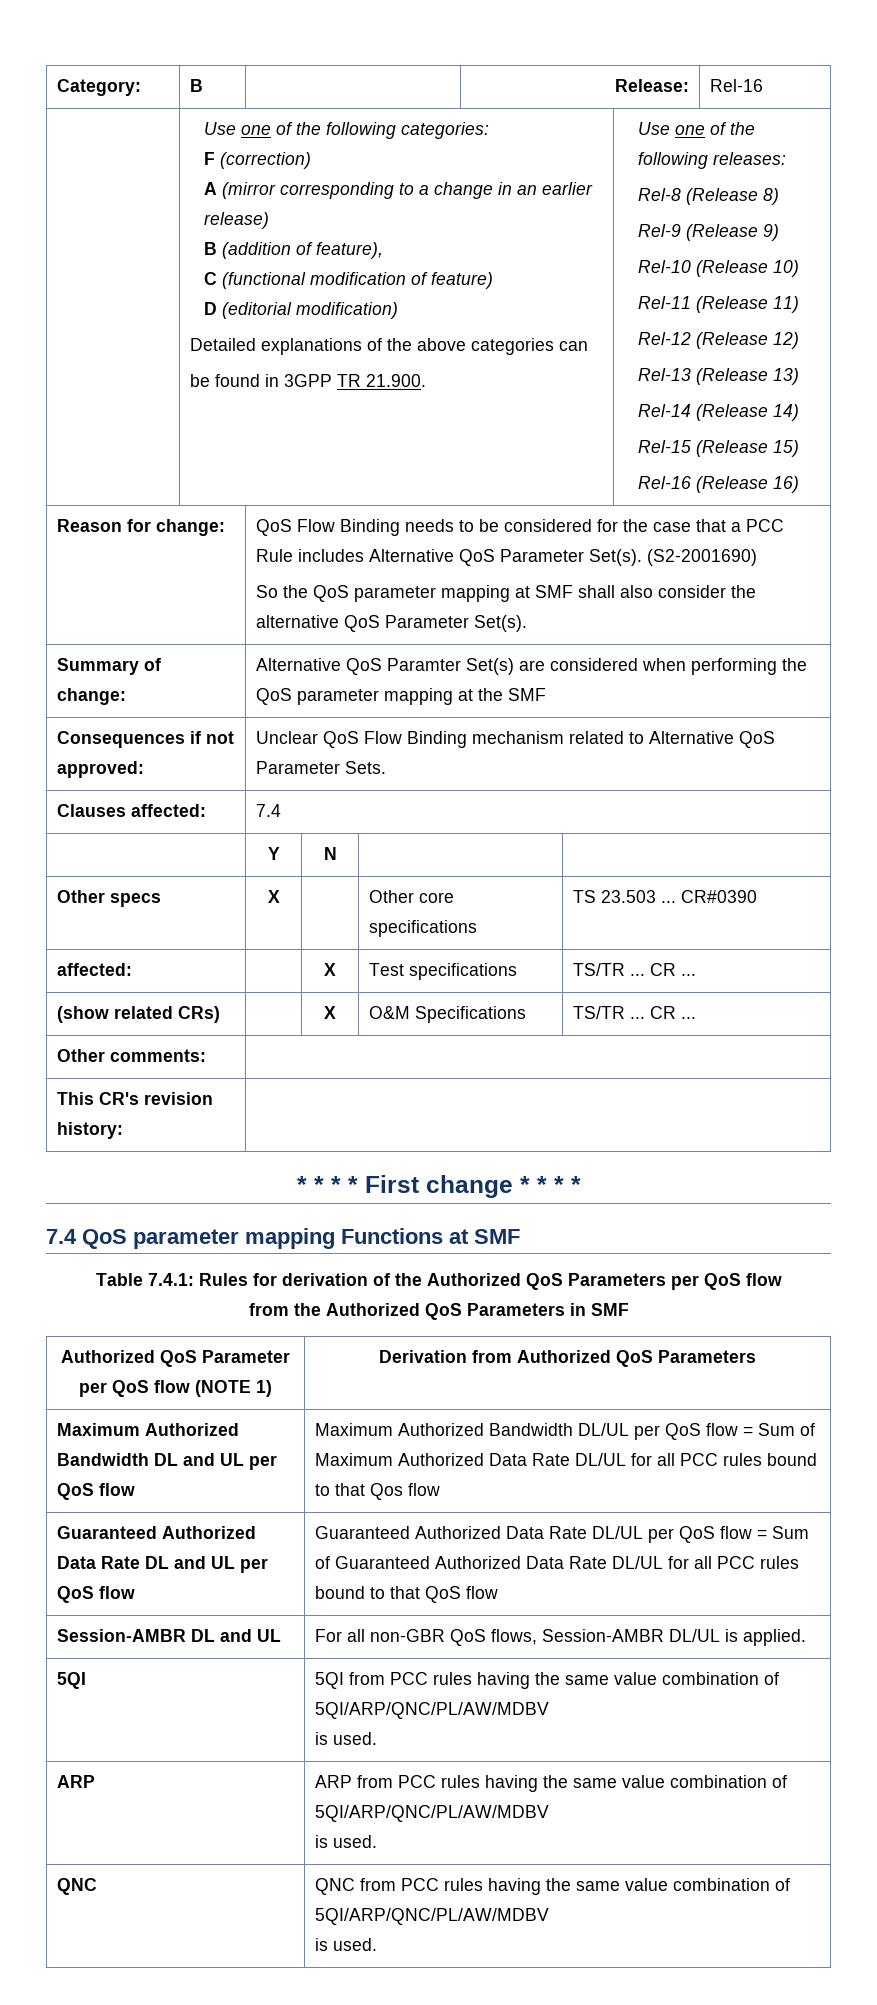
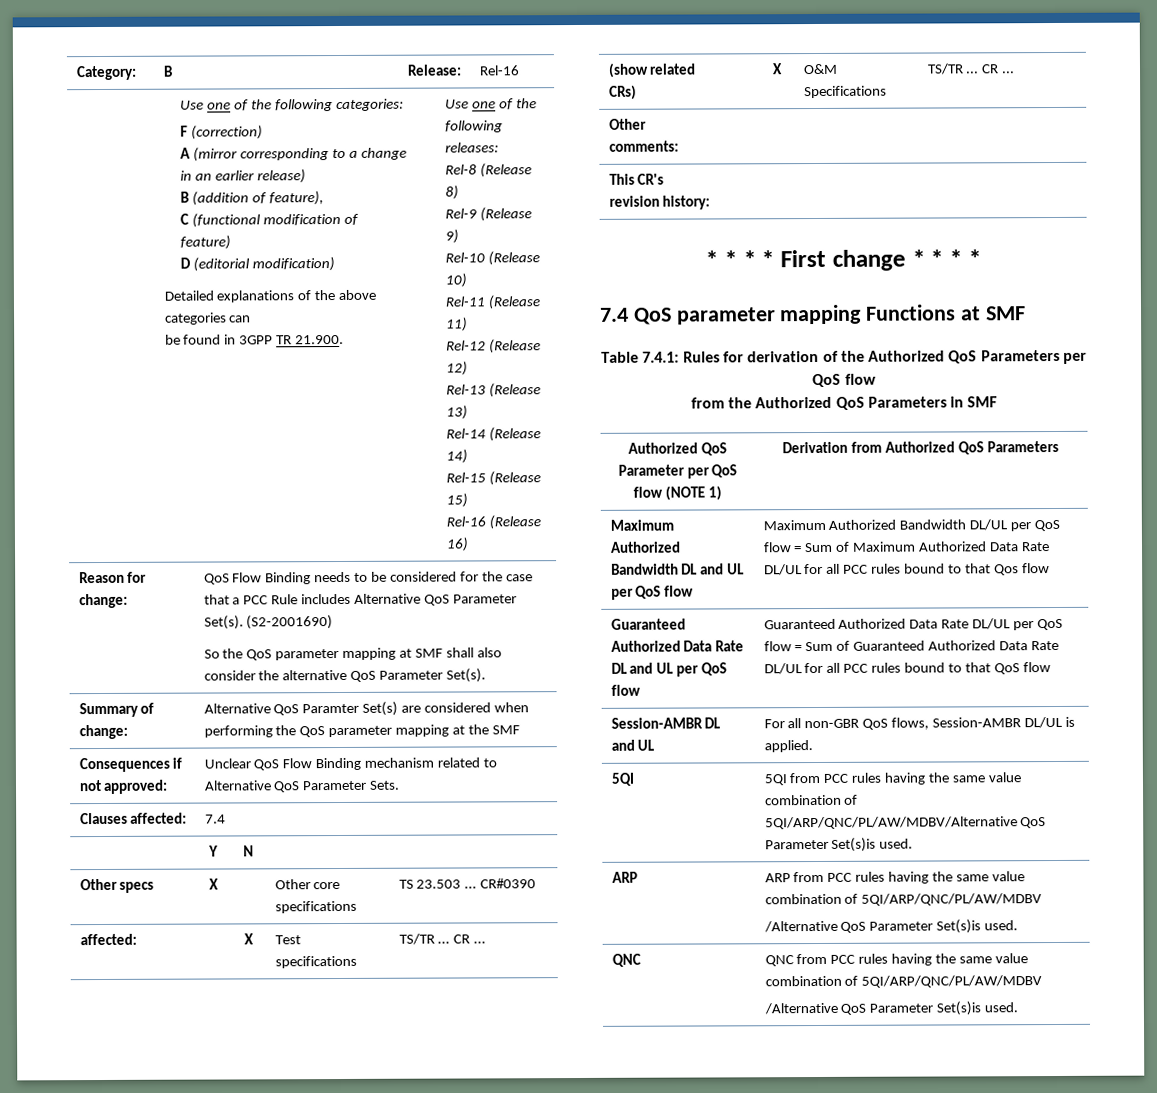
[315,1702,550,1719] [315,1732,329,1745] 5QI/ARP/QNC/PL/AW/MDBV // is -> [764,816,1047,830] [764,837,877,852] 5QI/ARP/QNC/PL/AW/MDBV/Alternative QoS Parameter Set(s)is
[315,1835,329,1848] is -> [763,919,982,934] /Alternative QoS Parameter Set(s)is
[315,1938,329,1951] is -> [763,1001,982,1016] /Alternative QoS Parameter Set(s)is

